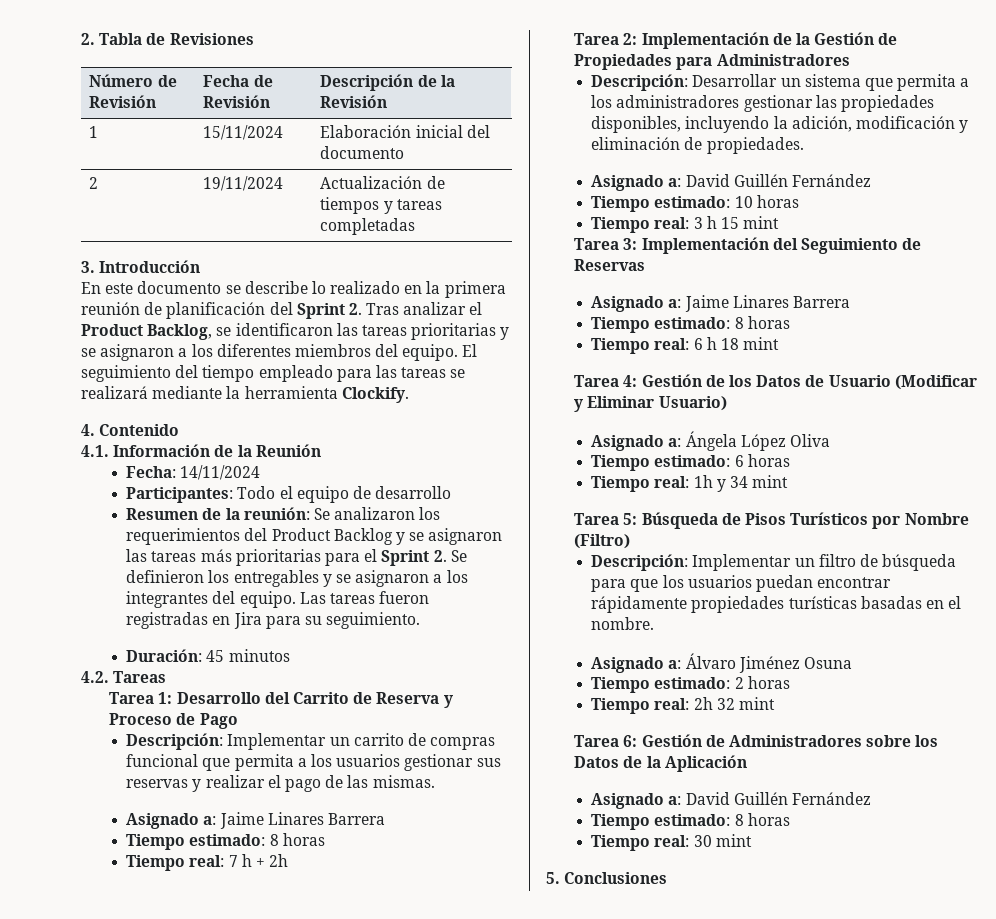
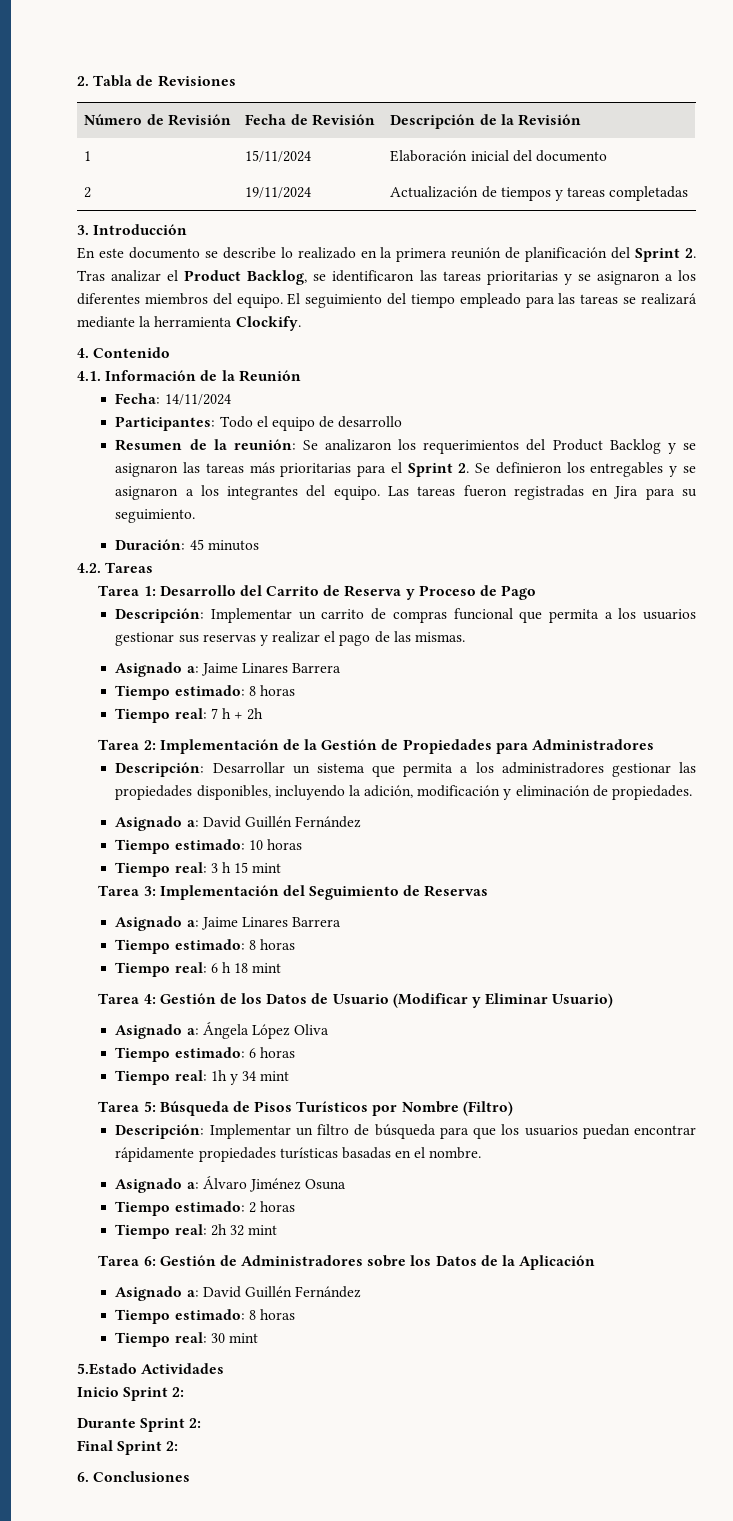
[546,872,560,884] 5. -> [77,1363,225,1375] [77,1387,185,1401] [77,1418,202,1432] [77,1440,179,1455] [77,1472,89,1482] 5.Estado Actividades // Inicio Sprint 2: // Durante Sprint 2: // Final Sprint 2: // 6.

